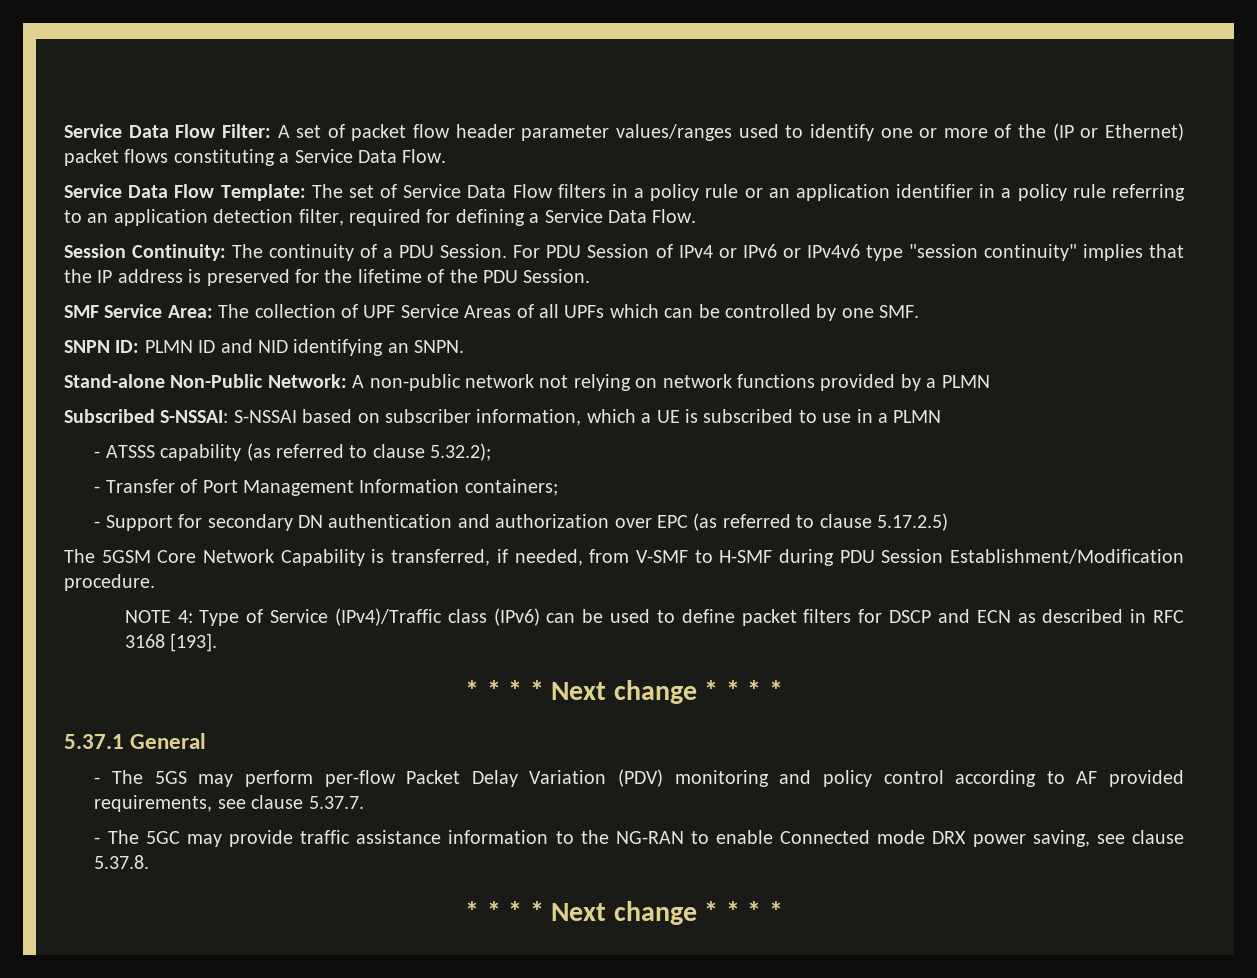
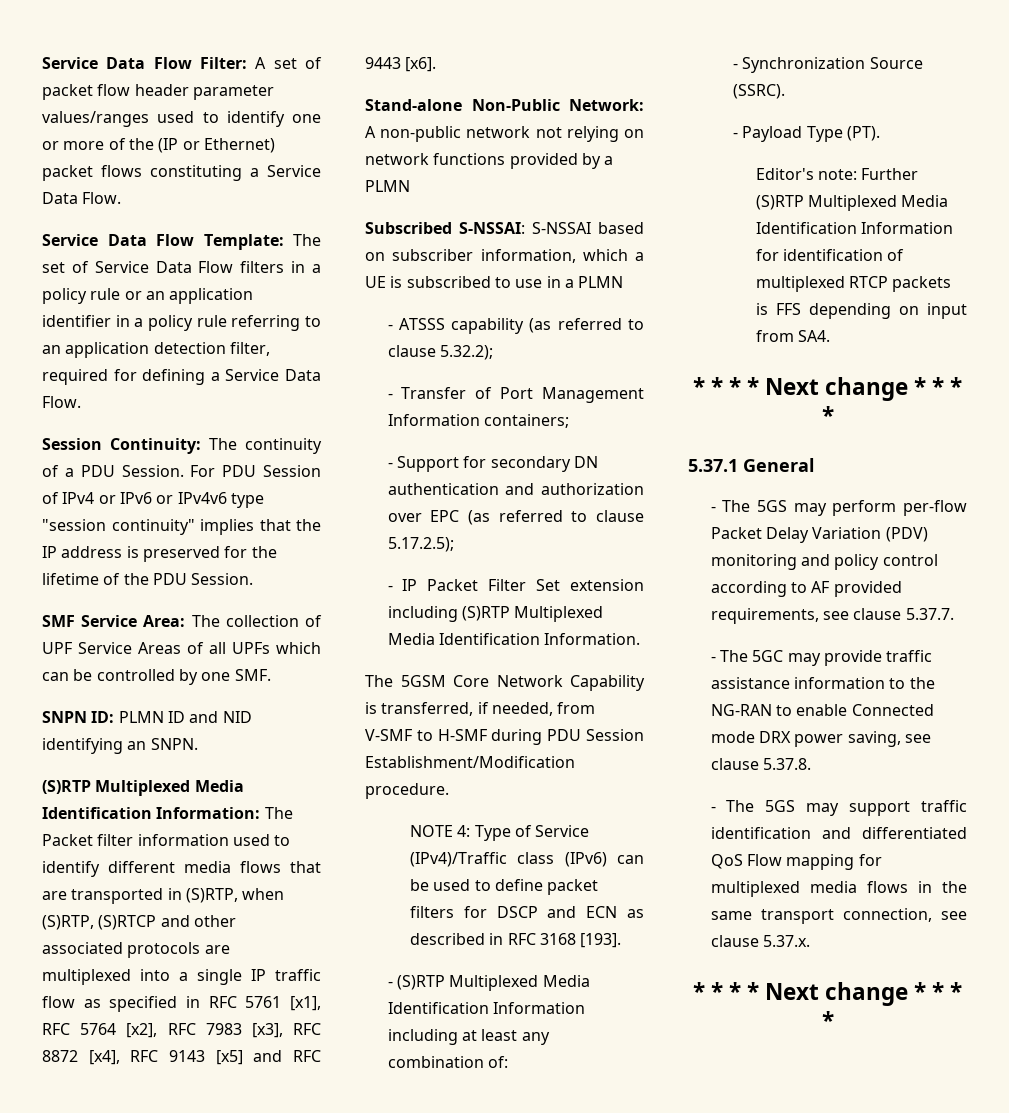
(465, 346) none -> [42,780,244,796] [42,807,293,819] [42,834,291,846] [42,861,321,877] [42,888,285,904] [42,915,236,930] [42,942,230,958] [42,969,321,985] [42,996,321,1012] [42,1023,321,1038] [42,1050,321,1065] [365,57,437,72] // (S)RTP Multiplexed Media Identification Information: The Packet filter information used to identify different media flows that are transported in (S)RTP, when (S)RTP, (S)RTCP and other associated protocols are multiplexed into a single IP traffic flow as specified in RFC 5761 [x1], RFC 5764 [x2], RFC 7983 [x3], RFC 8872 [x4], RFC 9143 [x5] and RFC 9443 [x6].
[877,513,949,531] 5.17.2.5) -> [387,537,454,552] [387,579,644,591] [387,606,604,622] [387,633,641,645] 5.17.2.5); // - IP Packet Filter Set extension including (S)RTP Multiplexed Media Identification Information.
(218, 642) none -> [387,975,590,991] [387,1002,585,1014] [387,1029,550,1045] [387,1056,508,1068] [733,57,923,73] [733,84,786,99] [733,126,881,142] [755,168,919,180] [755,195,949,211] [755,222,954,234] [755,249,905,261] [755,276,952,292] [755,303,967,319] [755,330,831,342] // - (S)RTP Multiplexed Media Identification Information including at least any combination of: // - Synchronization Source (SSRC). // - Payload Type (PT). // Editor's note: Further (S)RTP Multiplexed Media Identification Information for identification of multiplexed RTCP packets is FFS depending on input from SA4.
(150, 862) none -> [710,800,967,816] [710,827,967,839] [710,854,882,870] [710,881,967,897] [710,908,967,924] [710,935,810,947] // - The 5GS may support traffic identification and differentiated QoS Flow mapping for multiplexed media flows in the same transport connection, see clause 5.37.x.

